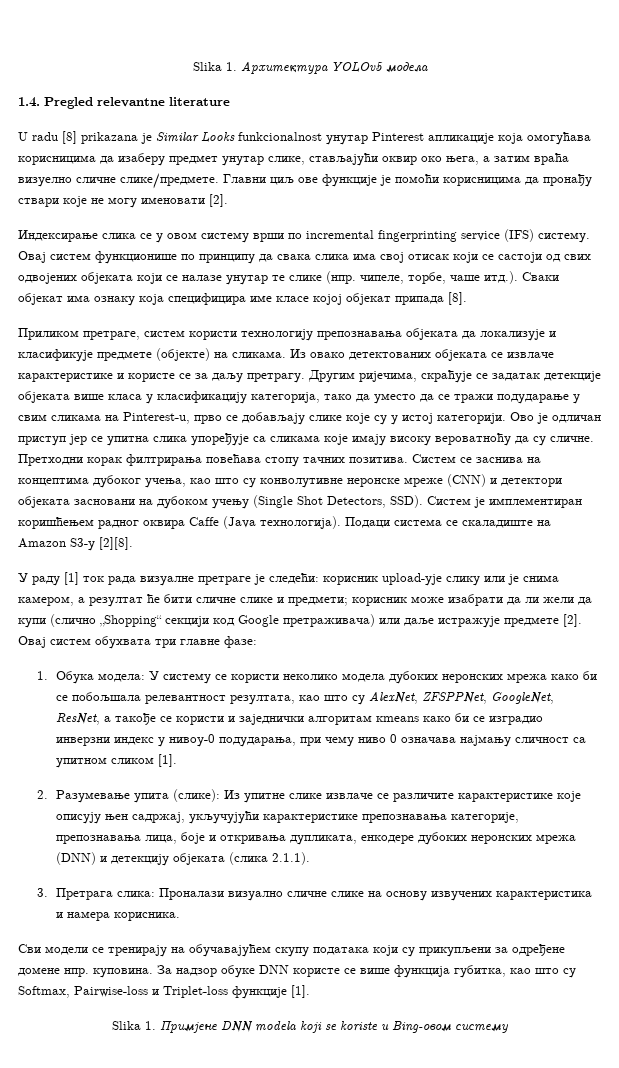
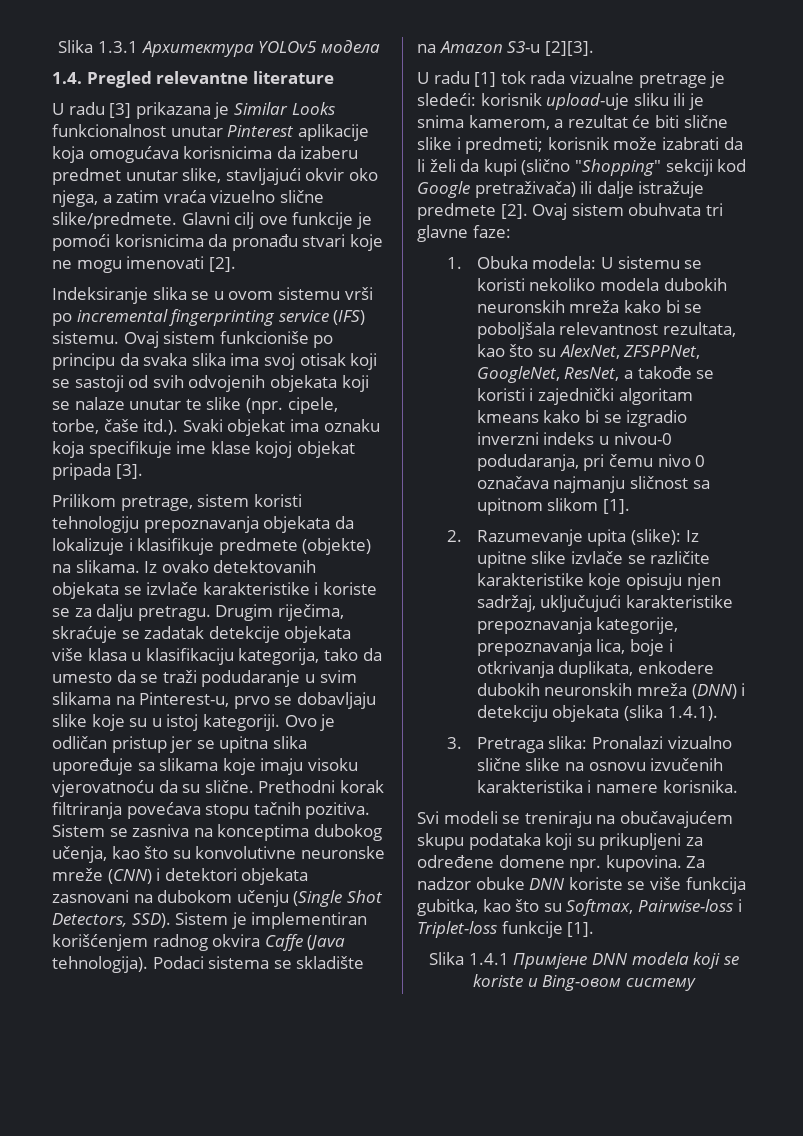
[192,62,237,71] Slika 1. -> [58,40,138,53] Slika 1.3.1
[62,131,77,144] [8] -> [109,103,132,118] [3]
[326,132,591,145] [18,153,569,166] [18,173,592,189] [18,194,228,208] [18,229,590,243] [18,251,591,264] [18,271,559,285] [18,292,467,306] [18,328,556,341] [18,348,554,362] [18,370,601,383] [18,391,580,404] [18,412,601,425] [18,433,594,446] [18,454,541,467] [18,474,562,488] [18,495,582,509] [18,516,551,529] [18,537,133,551] [18,572,559,586] [18,594,592,607] [18,614,582,628] [18,636,257,649] [37,671,598,684] [56,692,366,705] унутар Pinterest апликације која омогућава корисницима да изаберу предмет унутар слике, стављајући оквир око њега, а затим враћа визуелно сличне слике/предмете. Главни циљ ове функције је помоћи корисницима да пронађу ствари које не могу именовати [2]. // Индексирање слика се у овом систему врши по incremental fingerprinting service (IFS) систему. Овај систем функционише по принципу да свака слика има свој отисак који се састоји од свих одвојених објеката који се налазе унутар те слике (нпр. чипеле, торбе, чаше итд.). Сваки објекат има ознаку која специфицира име класе којој објекат припада [8]. // Приликом претраге, систем користи технологију препознавања објеката да локализује и класификује предмете (објекте) на сликама. Из овако детектованих објеката се извлаче карактеристике и користе се за даљу претрагу. Другим ријечима, скраћује се задатак детекције објеката више класа у класификацију категорија, тако да уместо да се тражи подударање у свим сликама на Pinterest-u, прво се добављају слике које су у истој категорији. Ово је одличан приступ јер се упитна слика упоређује са сликама које имају високу вероватноћу да су сличне. Претходни корак филтрирања повећава стопу тачних позитива. Систем се заснива на концептима дубоког учења, као што су конволутивне неронске мреже (CNN) и детектори објеката засновани на дубоком учењу (Single Shot Detectors, SSD). Систем је имплементиран коришћењем радног оквира Caffe (Java технологија). Подаци система се скаладиште на Аmazon S3-у [2][8]. // У раду [1] ток рада визуалне претраге је следећи: корисник upload-ује слику или је снима камером, а резултат ће бити сличне слике и предмети; корисник може изабрати да ли жели да купи (слично „Shopping“ секцији код Google претраживача) или даље истражује предмете [2]. Овај систем обухвата три главне фазе: // 1. Обука модела: У систему се користи неколико модела дубоких неронских мрежа како би се побољшала релевантност резултата, као што су -> [170,124,369,141] [52,146,359,163] [52,168,378,185] [52,190,324,207] [52,212,372,229] [52,234,383,251] [52,256,236,273] [52,287,373,304] [52,309,366,326] [52,331,334,348] [52,353,378,370] [52,375,369,392] [52,397,338,414] [52,419,380,436] [52,441,355,458] [52,463,143,480] [52,494,302,511] [52,516,354,533] [52,538,372,555] [52,560,317,573] [52,582,377,599] [52,604,344,621] [52,626,352,643] [52,648,382,665] [52,670,357,687] [52,692,376,709] [52,714,336,731] [52,736,307,753] [52,758,358,775] [52,780,384,797] [52,802,371,819] [52,824,382,841] [52,846,385,863] [52,868,309,885] [52,890,383,907] [52,912,368,929] [52,934,346,951] [52,956,365,973] [417,41,594,56] [417,71,726,88] [417,93,704,110] [417,115,728,130] [417,137,743,154] [417,159,747,176] [417,181,705,198] [417,203,723,220] [417,225,511,242] [446,256,703,269] [476,278,727,291] [476,300,703,313] [476,322,736,339] [476,344,556,357] unutar Pinterest aplikacije koja omogućava korisnicima da izaberu predmet unutar slike, stavljajući okvir oko njega, a zatim vraća vizuelno slične slike/predmete. Glavni cilj ove funkcije je pomoći korisnicima da pronađu stvari koje ne mogu imenovati [2]. // Indeksiranje slika se u ovom sistemu vrši po incremental fingerprinting service (IFS) sistemu. Ovaj sistem funkcioniše po principu da svaka slika ima svoj otisak koji se sastoji od svih odvojenih objekata koji se nalaze unutar te slike (npr. cipele, torbe, čaše itd.). Svaki objekat ima oznaku koja specifikuje ime klase kojoj objekat pripada [3]. // Prilikom pretrage, sistem koristi tehnologiju prepoznavanja objekata da lokalizuje i klasifikuje predmete (objekte) na slikama. Iz ovako detektovanih objekata se izvlače karakteristike i koriste se za dalju pretragu. Drugim riječima, skraćuje se zadatak detekcije objekata više klasa u klasifikaciju kategorija, tako da umesto da se traži podudaranje u svim slikama na Pinterest-u, prvo se dobavljaju slike koje su u istoj kategoriji. Ovo je odličan pristup jer se upitna slika upoređuje sa slikama koje imaju visoku vjerovatnoću da su slične. Prethodni korak filtriranja povećava stopu tačnih pozitiva. Sistem se zasniva na konceptima dubokog učenja, kao što su konvolutivne neuronske mreže (CNN) i detektori objekata zasnovani na dubokom učenju (Single Shot Detectors, SSD). Sistem je implementiran korišćenjem radnog okvira Caffe (Java tehnologija). Podaci sistema se skladište na Amazon S3-u [2][3]. // U radu [1] tok rada vizualne pretrage je sledeći: korisnik upload-uje sliku ili je snima kamerom, a rezultat će biti slične slike i predmeti; korisnik može izabrati da li želi da kupi (slično "Shopping" sekciji kod Google pretraživača) ili dalje istražuje predmete [2]. Ovaj sistem obuhvata tri glavne faze: // 1. Obuka modela: U sistemu se koristi nekoliko modela dubokih neuronskih mreža kako bi se poboljšala relevantnost rezultata, kao što su
[115,713,544,725] [56,734,587,747] [56,754,178,768] [37,789,582,803] [56,811,520,824] [56,832,577,845] [56,852,311,866] [37,888,593,901] [56,911,181,921] [18,944,565,957] [18,965,576,978] [18,986,287,999] такође се користи и заједнички алгоритам кmeans како би се изградио инверзни индекс у нивоу-0 подударања, при чему ниво 0 означава најмању сличност са упитном сликом [1]. // 2. Разумевање упита (слике): Из упитне слике извлаче се различите карактеристике које описују њен садржај, укључујући карактеристике препознавања категорије, препознавања лица, боје и откривања дупликата, енкодере дубоких неронских мрежа (DNN) и детекцију објеката (слика 2.1.1). // 3. Претрага слика: Проналази визуално сличне слике на основу извучених карактеристика и намера корисника. // Сви модели се тренирају на обучавајућем скупу података који су прикупљени за одређене домене нпр. куповина. За надзор обуке DNN користе се више функција губитка, као што су Softmax, Pairwise-loss и Triplet-loss функције -> [637,366,715,379] [476,388,693,405] [476,410,688,427] [476,432,672,445] [476,454,706,471] [476,476,710,493] [476,498,630,515] [446,529,699,546] [476,551,711,568] [476,573,721,590] [476,595,733,612] [476,617,679,634] [476,639,673,656] [476,661,714,678] [476,683,746,699] [476,705,718,722] [446,736,732,753] [476,758,724,771] [476,780,738,793] [417,811,733,828] [417,833,703,850] [417,855,706,872] [417,877,746,894] [417,899,742,916] [417,921,563,938] takođe se koristi i zajednički algoritam kmeans kako bi se izgradio inverzni indeks u nivou-0 podudaranja, pri čemu nivo 0 označava najmanju sličnost sa upitnom slikom [1]. // 2. Razumevanje upita (slike): Iz upitne slike izvlače se različite karakteristike koje opisuju njen sadržaj, uključujući karakteristike prepoznavanja kategorije, prepoznavanja lica, boje i otkrivanja duplikata, enkodere dubokih neuronskih mreža (DNN) i detekciju objekata (slika 1.4.1). // 3. Pretraga slika: Pronalazi vizualno slične slike na osnovu izvučenih karakteristika i namere korisnika. // Svi modeli se treniraju na obučavajućem skupu podataka koji su prikupljeni za određene domene npr. kupovina. Za nadzor obuke DNN koriste se više funkcija gubitka, kao što su Softmax, Pairwise-loss i Triplet-loss funkcije
[144,1021,156,1030] 1. -> [468,953,509,965] 1.4.1

